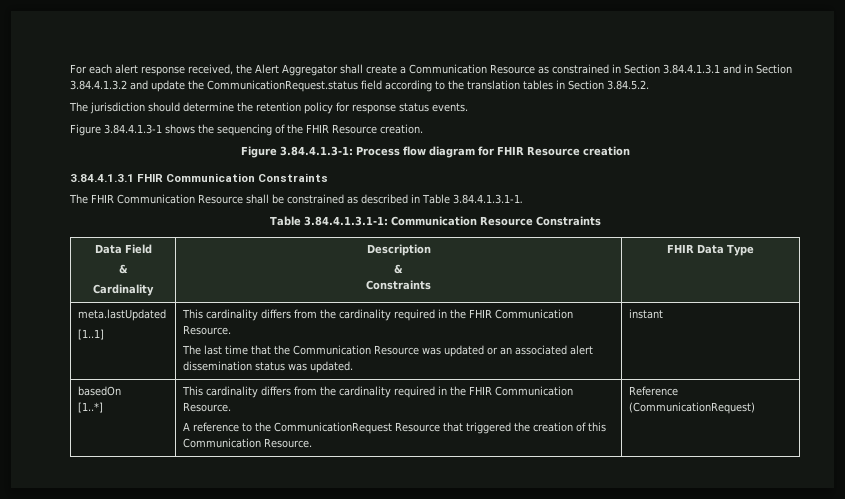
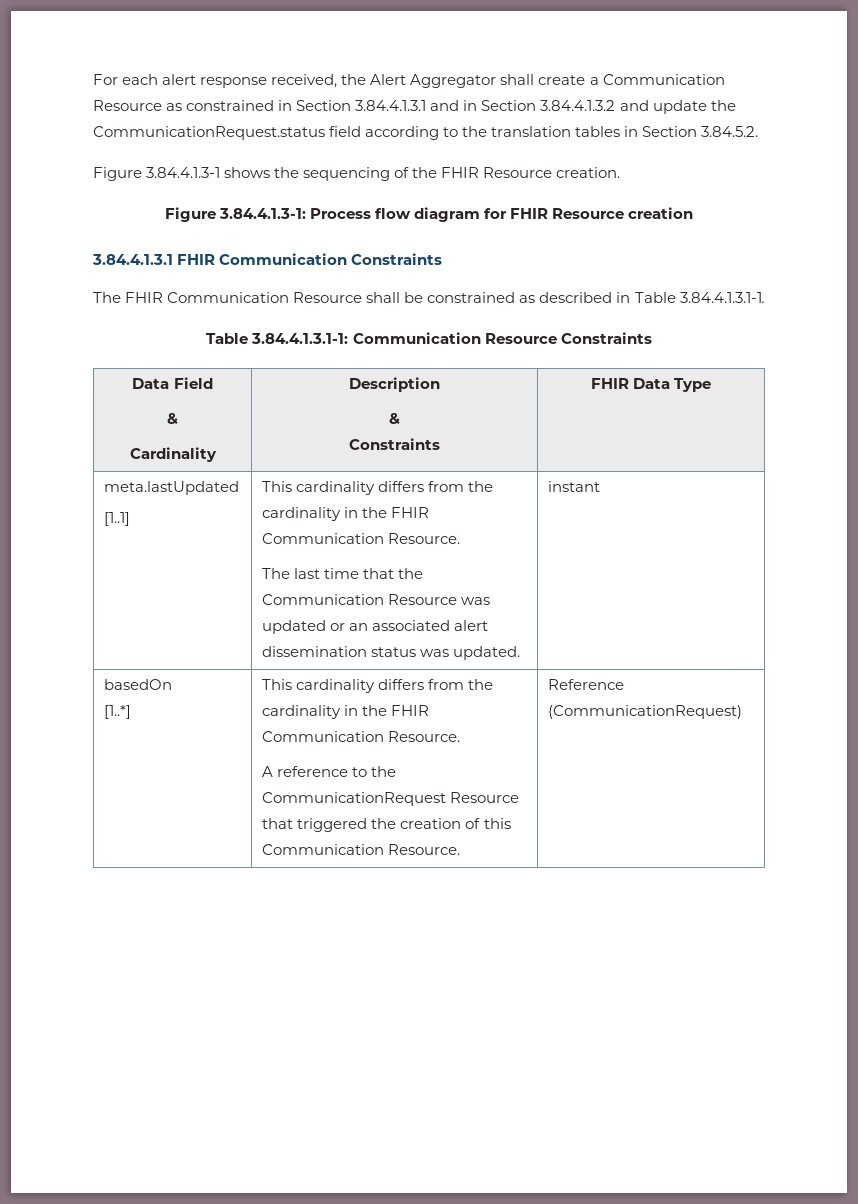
[69,102,468,114] // The jurisdiction should determine the retention policy for response status events. -> (759, 131) none
[394,309,436,321] required -> (342, 514) none
[394,386,436,398] required -> (342, 712) none

